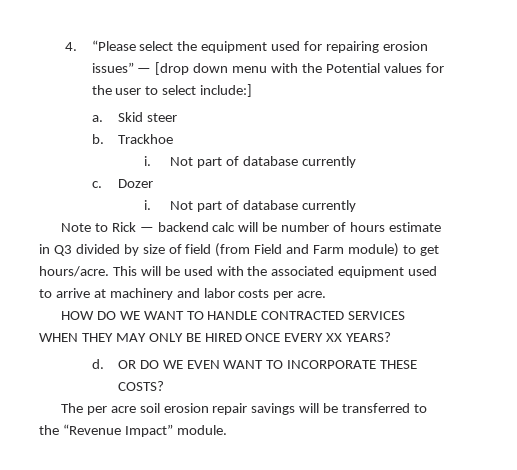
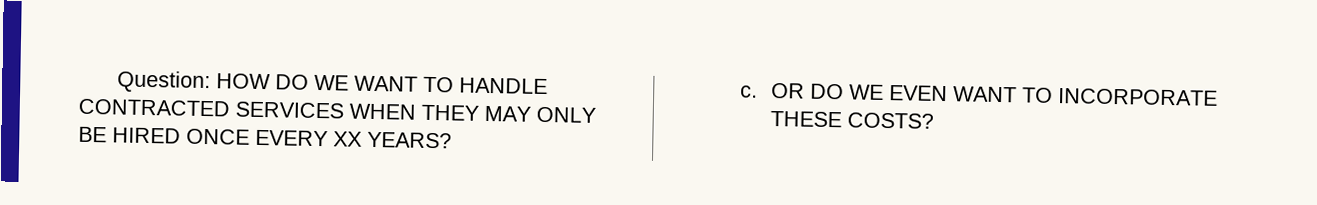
[65,40,428,53] [91,62,444,75] [91,84,253,97] [91,112,177,122] [91,134,173,144] [144,156,356,168] [91,179,153,188] [144,200,356,212] [60,222,441,232] [39,243,439,257] [39,266,438,278] [39,288,327,300] 4. “Please select the equipment used for repairing erosion issues” — [drop down menu with the Potential values for the user to select include:] // a. Skid steer // b. Trackhoe // i. Not part of database currently // c. Dozer // i. Not part of database currently // Note to Rick — backend calc will be number of hours estimate in Q3 divided by size of field (from Field and Farm module) to get hours/acre. This will be used with the associated equipment used to arrive at machinery and labor costs per acre. // -> [116,70,211,94] Question:
[91,359,104,369] d. -> [739,85,758,98] c.
[60,403,428,415] [39,424,227,437] // The per acre soil erosion repair savings will be transferred to the “Revenue Impact” module. -> (934, 120) none

